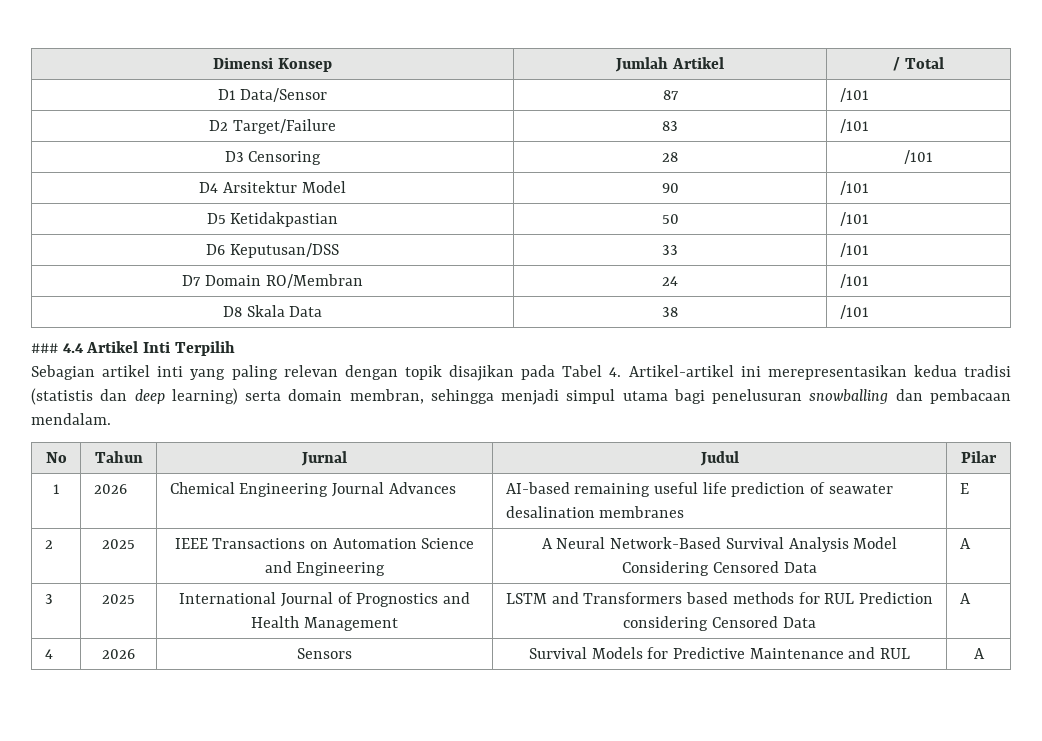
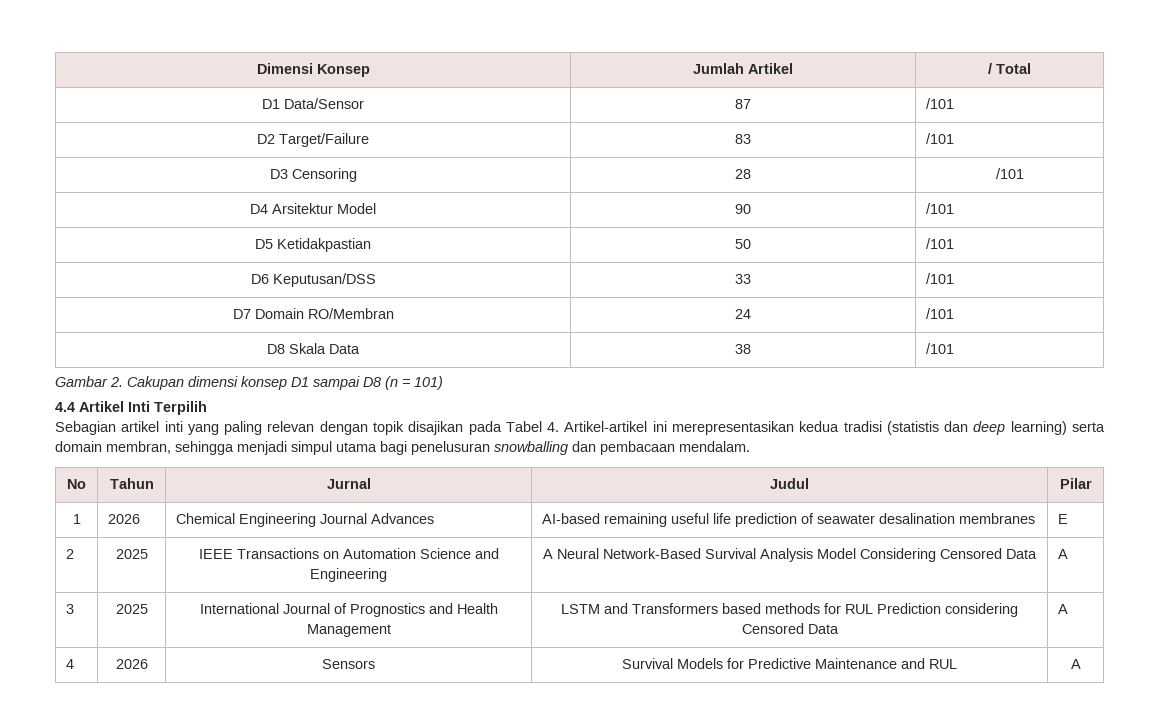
[31,343,58,353] ### -> [55,376,443,390] Gambar 2. Cakupan dimensi konsep D1 sampai D8 (n = 101) //

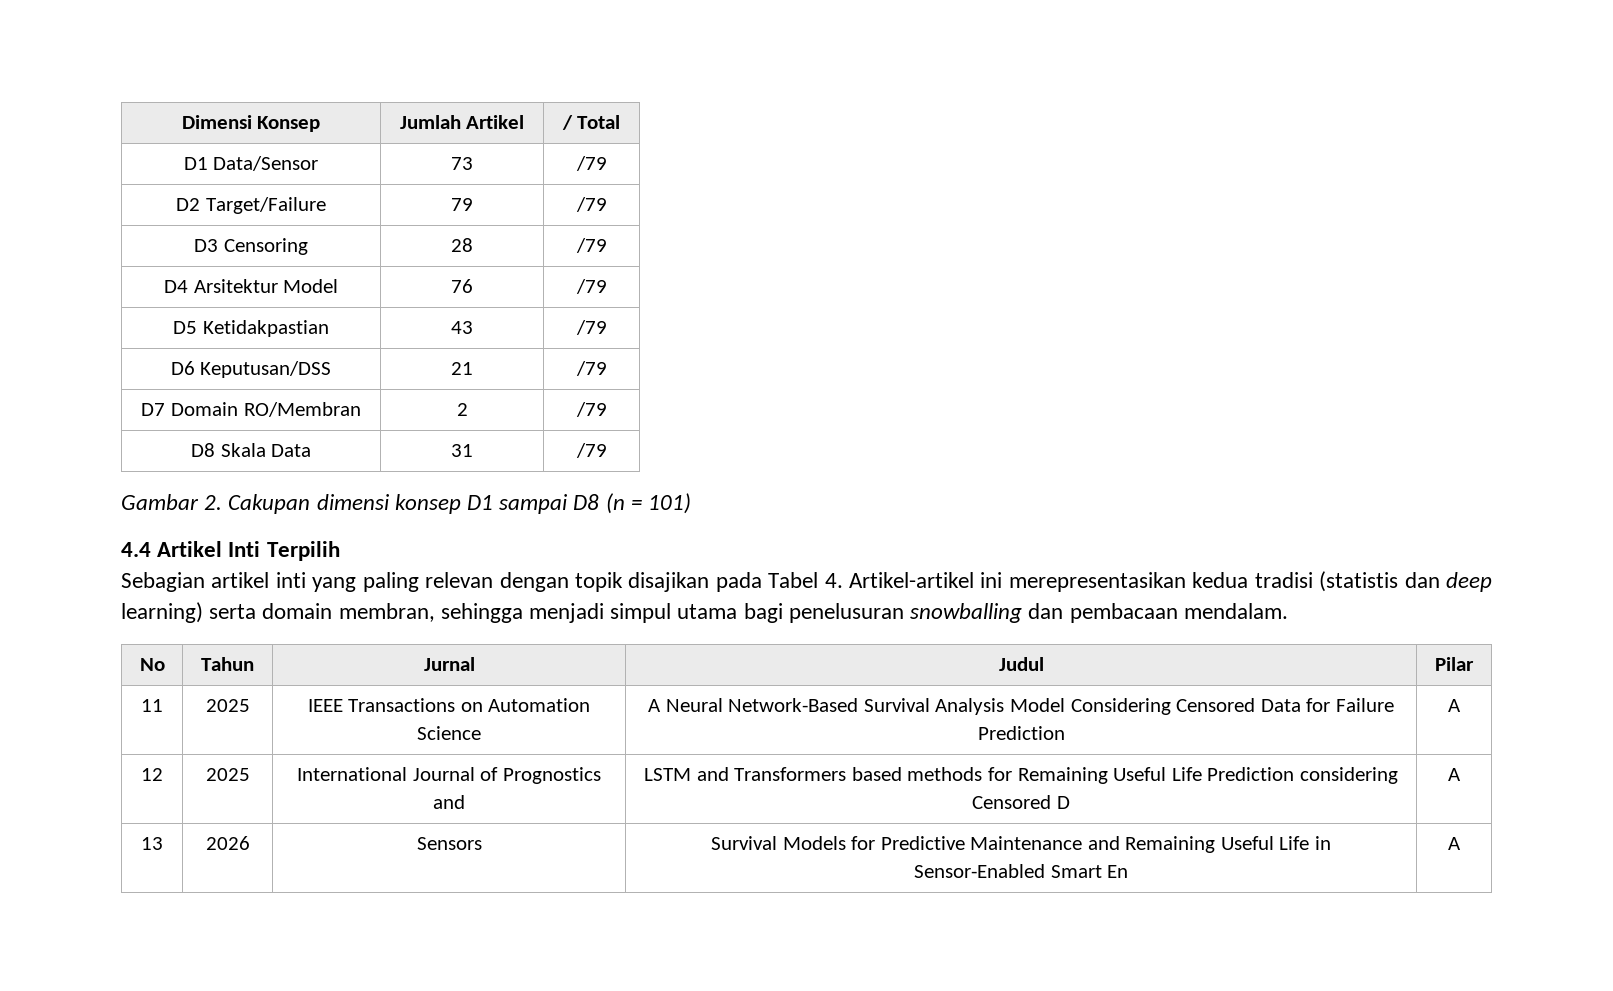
[735,99,751,109] [926,98,955,109] 87 | /101 -> [451,157,473,170] [575,156,607,171] 73 | /79
[735,134,751,144] [926,133,955,144] 83 | /101 -> [451,198,473,211] [575,197,607,212] 79 | /79
[995,168,1024,179] /101 -> [575,238,607,253] /79
[735,204,751,214] [926,203,955,214] 90 | /101 -> [451,279,473,293] [575,279,607,294] 76 | /79
[735,239,751,249] [926,238,955,249] 50 | /101 -> [451,321,473,334] [575,320,607,335] 43 | /79
[735,274,751,284] [926,273,955,284] 33 | /101 -> [451,362,473,375] [575,361,607,376] 21 | /79
[735,309,751,319] [926,308,955,319] 24 | /101 -> [456,403,468,416] [575,402,607,417] 2 | /79
[735,344,751,354] [926,343,955,354] 38 | /101 -> [451,444,473,457] [575,443,607,458] 31 | /79
[72,514,81,524] [108,514,141,524] [176,513,435,527] [542,513,1036,527] [1058,514,1069,524] [66,549,75,559] 1 | 2026 | Chemical Engineering Journal Advances | AI-based remaining useful life prediction of seawater desalination membranes | E // 2 -> [141,699,163,712] 11
[474,548,499,559] [310,568,387,582] and Engineering -> (481, 733) none
[1058,549,1069,559] [66,604,75,614] | A // 3 -> [1306,698,1394,712] [977,726,1065,740] [1448,699,1461,712] [141,768,163,781] for Failure Prediction | A // 12
[456,603,498,614] [306,624,391,637] Health Management -> (465, 802) none
[845,604,873,614] RUL -> [1017,767,1202,784] Remaining Useful Life
[807,624,839,634] [1058,604,1069,614] [66,659,75,669] Data | A // 4 -> [1056,796,1070,809] [1448,768,1461,781] [141,837,163,850] D | A // 13
[929,659,957,669] RUL -> [1125,836,1331,853] [913,864,1129,878] Remaining Useful Life in Sensor-Enabled Smart En

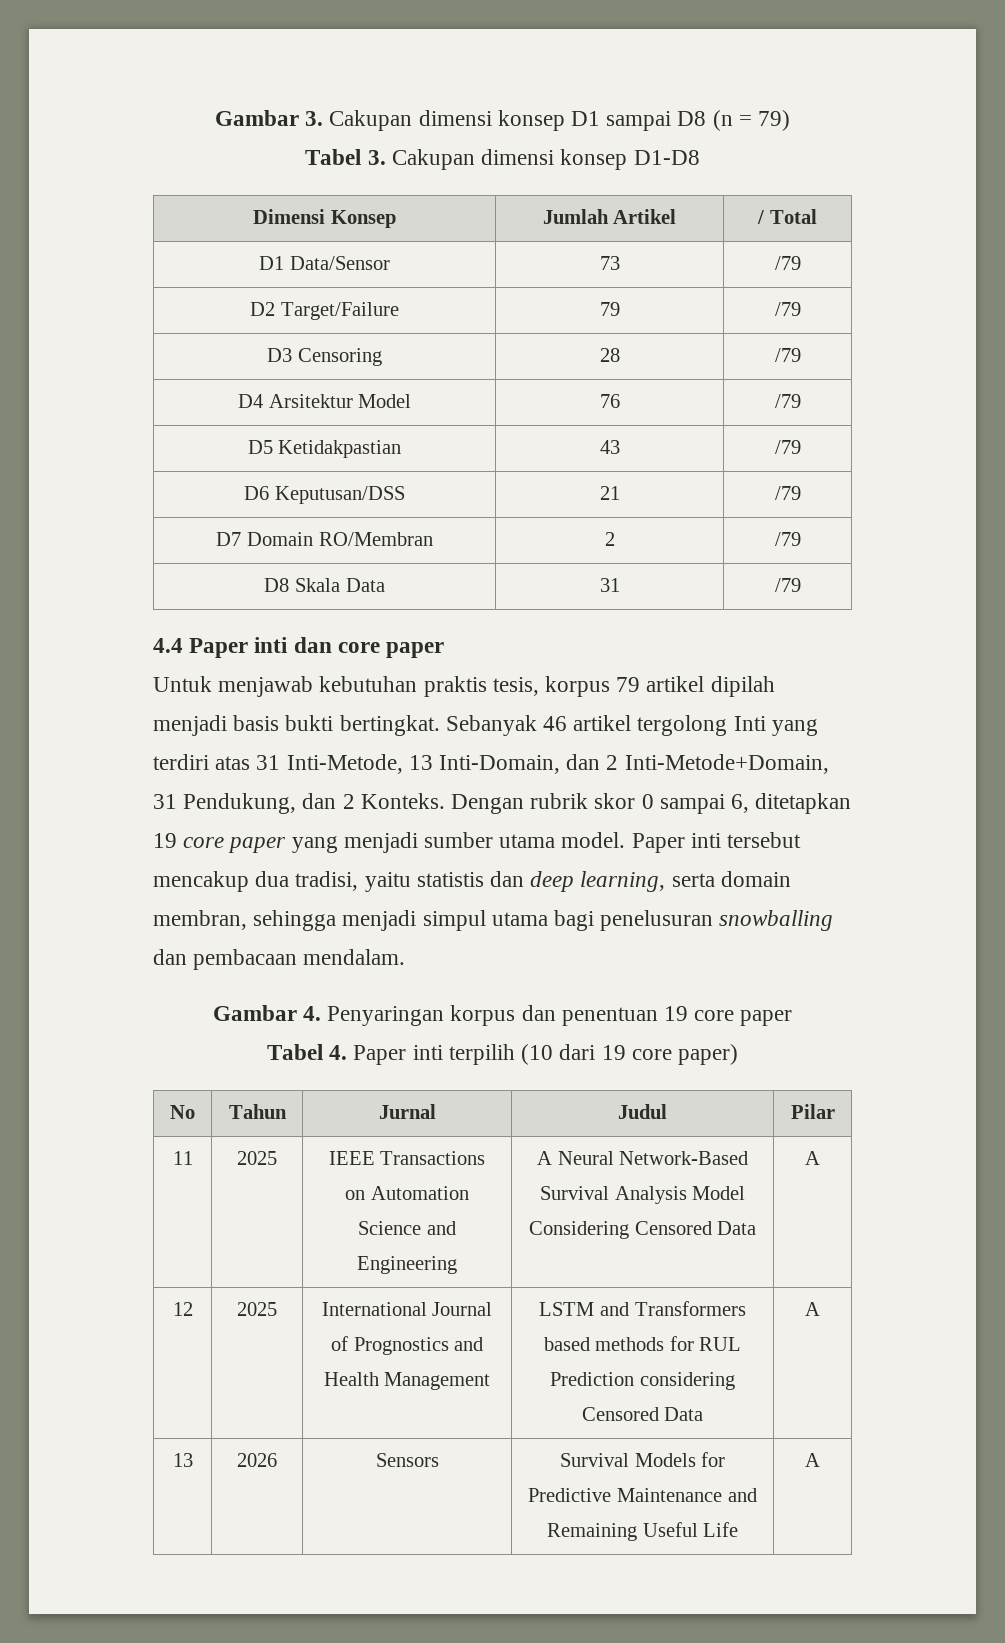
(181, 122) none -> [214,110,791,131] [305,149,700,170] Gambar 3. Cakupan dimensi konsep D1 sampai D8 (n = 79) // Tabel 3. Cakupan dimensi konsep D1-D8 //
[121,493,692,514] [121,541,340,561] [121,571,1399,592] Gambar 2. Cakupan dimensi konsep D1 sampai D8 (n = 101) // 4.4 Artikel Inti Terpilih // Sebagian artikel inti yang paling relevan dengan topik disajikan pada Tabel 4. Artikel-artikel ini merepresentasikan kedua tradisi (statistis -> [153,637,445,658] [153,676,775,697] [153,715,818,736] [153,754,829,774] [153,793,852,814] [153,832,802,853] [153,871,484,892] 4.4 Paper inti dan core paper // Untuk menjawab kebutuhan praktis tesis, korpus 79 artikel dipilah menjadi basis bukti bertingkat. Sebanyak 46 artikel tergolong Inti yang terdiri atas 31 Inti-Metode, 13 Inti-Domain, dan 2 Inti-Metode+Domain, 31 Pendukung, dan 2 Konteks. Dengan rubrik skor 0 sampai 6, ditetapkan 19 core paper yang menjadi sumber utama model. Paper inti tersebut mencakup dua tradisi, yaitu statistis
[121,602,203,623] learning) -> [580,871,666,892] learning,
(1288, 611) none -> [212,1005,793,1026] [267,1044,738,1065] // Gambar 4. Penyaringan korpus dan penentuan 19 core paper // Tabel 4. Paper inti terpilih (10 dari 19 core paper)
(481, 733) none -> [426,1221,456,1235] [357,1256,457,1274] and Engineering
[1306,698,1394,712] [977,726,1065,740] for Failure Prediction -> (757, 1228) none
(465, 802) none -> [323,1372,491,1390] Health Management
[1017,767,1202,784] Remaining Useful Life -> [699,1337,742,1351] RUL
[1056,796,1070,809] D -> [664,1407,704,1421] Data
[1314,836,1331,850] [913,864,1129,878] in Sensor-Enabled Smart En -> (739, 1529) none

